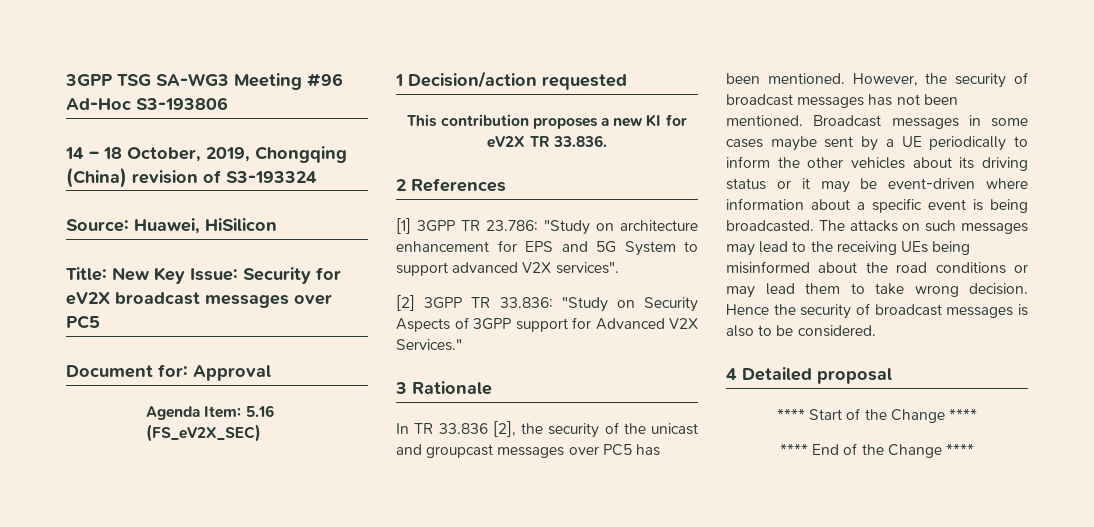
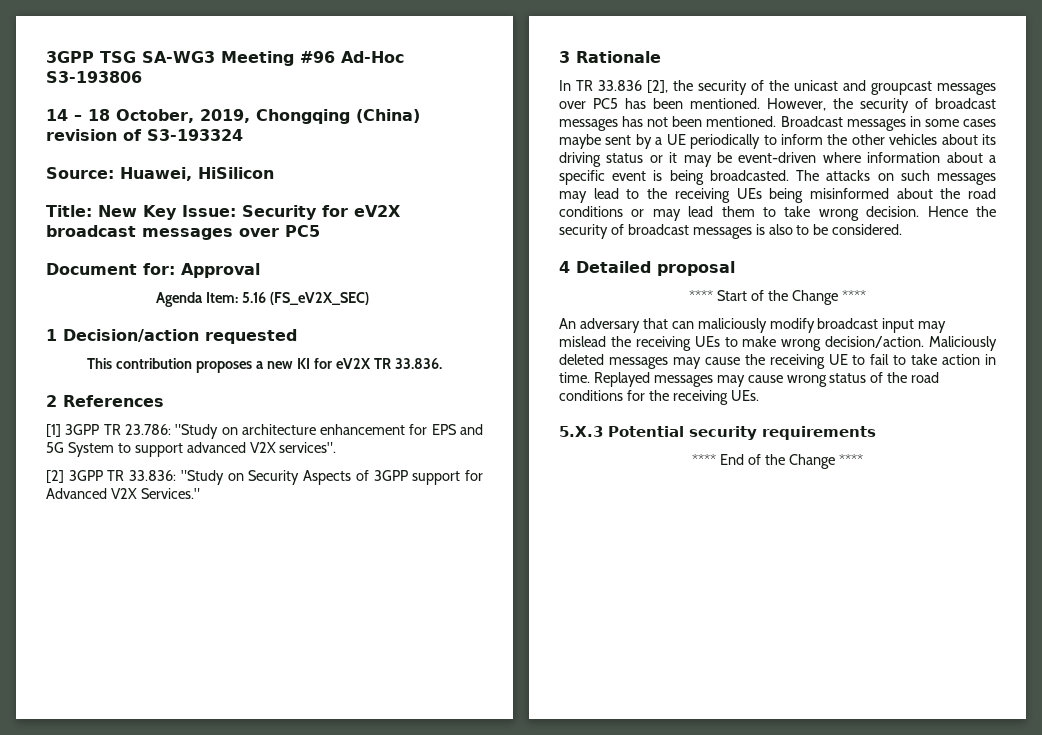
(977, 414) none -> [559,318,947,333] [559,336,997,351] [559,354,996,369] [559,372,940,387] [559,390,759,405] [559,426,876,440] // An adversary that can maliciously modify broadcast input may mislead the receiving UEs to make wrong decision/action. Maliciously deleted messages may cause the receiving UE to fail to take action in time. Replayed messages may cause wrong status of the road conditions for the receiving UEs. // 5.X.3 Potential security requirements

